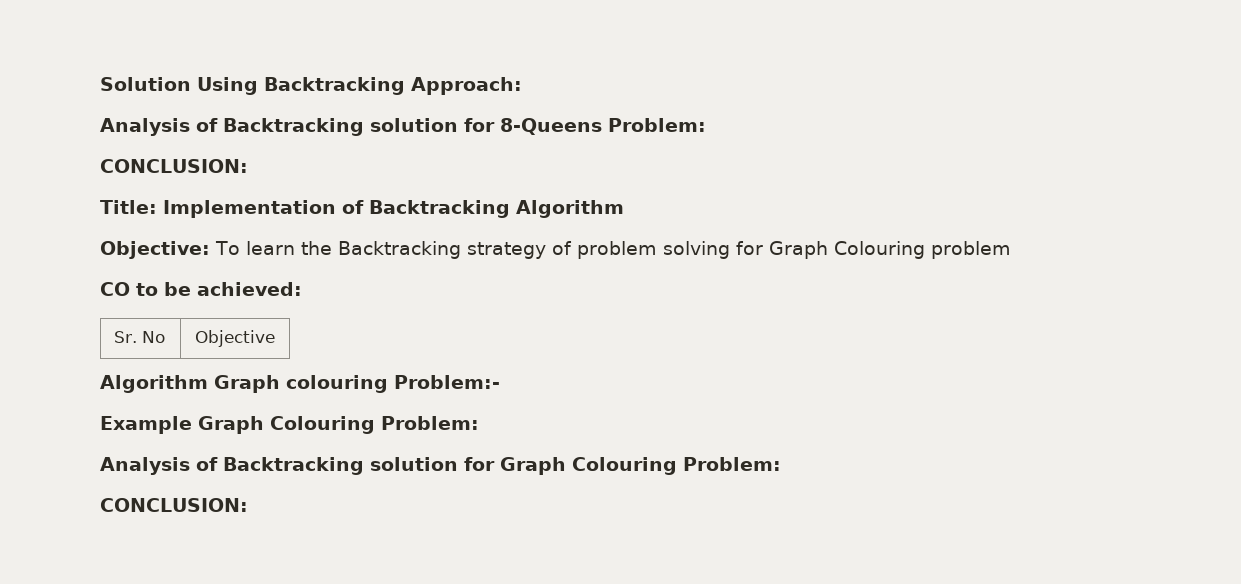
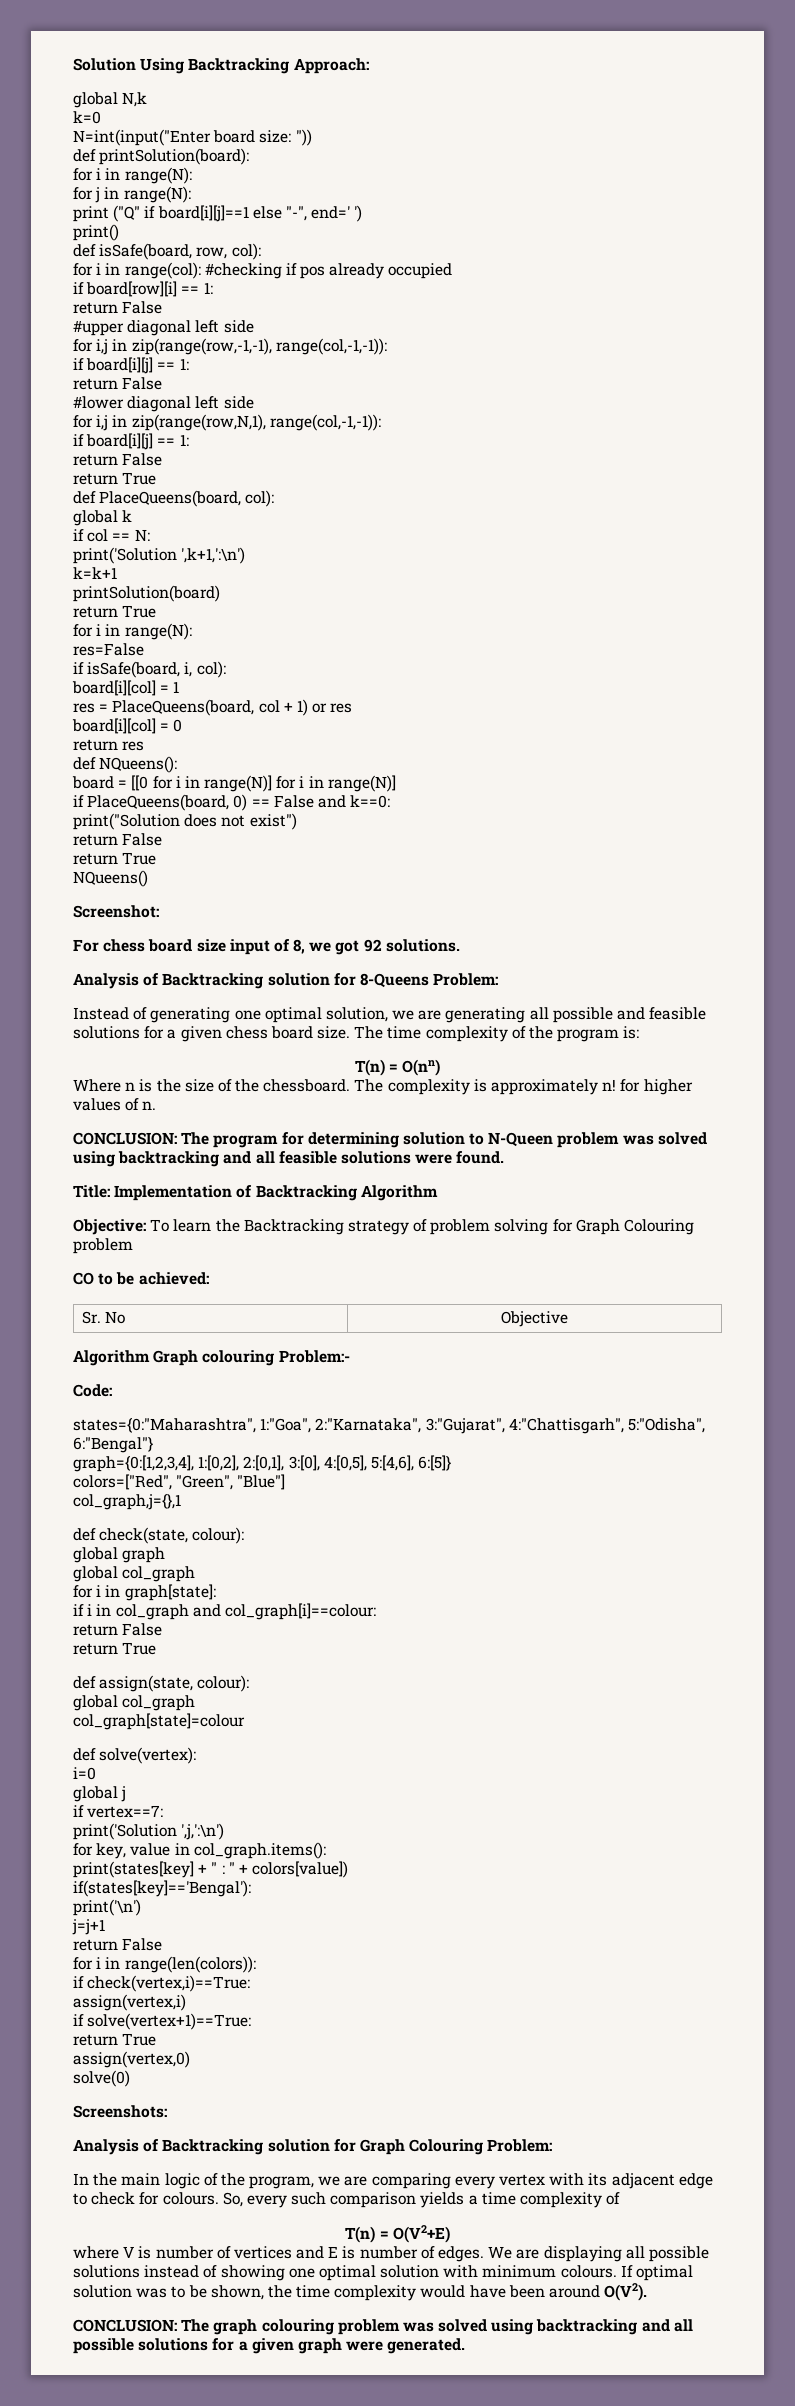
(522, 86) none -> [73,92,148,108] [73,111,101,124] [73,129,312,146] [73,148,250,165] [73,167,192,184] [73,186,191,203] [73,205,363,222] [73,224,119,241] [73,243,261,260] [73,262,453,279] [73,281,213,297] [73,301,163,314] [73,320,254,336] [73,338,387,355] [73,357,189,374] [73,377,163,390] [73,396,254,412] [73,414,381,431] [73,433,189,450] [73,453,163,466] [73,472,157,485] [73,490,275,507] [73,510,133,526] [73,529,150,542] [73,547,246,564] [73,567,117,579] [73,585,220,602] [73,605,157,618] [73,623,192,640] [73,643,144,656] [73,661,226,678] [72,680,180,696] [73,699,353,716] [72,718,183,734] [73,739,145,751] [73,756,178,773] [72,775,396,792] [73,794,391,811] [73,813,297,830] [73,833,163,846] [73,852,157,865] [73,870,148,887] [73,905,159,918] [73,939,460,955] // global N,k // k=0 // N=int(input("Enter board size: ")) // def printSolution(board): // for i in range(N): // for j in range(N): // print ("Q" if board[i][j]==1 else "-", end=' ') // print() // def isSafe(board, row, col): // for i in range(col): #checking if pos already occupied // if board[row][i] == 1: // return False // #upper diagonal left side // for i,j in zip(range(row,-1,-1), range(col,-1,-1)): // if board[i][j] == 1: // return False // #lower diagonal left side // for i,j in zip(range(row,N,1), range(col,-1,-1)): // if board[i][j] == 1: // return False // return True // def PlaceQueens(board, col): // global k // if col == N: // print('Solution ',k+1,':\n') // k=k+1 // printSolution(board) // return True // for i in range(N): // res=False // if isSafe(board, i, col): // board[i][col] = 1 // res = PlaceQueens(board, col + 1) or res // board[i][col] = 0 // return res // def NQueens(): // board = [[0 for i in range(N)] for i in range(N)] // if PlaceQueens(board, 0) == False and k==0: // print("Solution does not exist") // return False // return True // NQueens() // Screenshot: // For chess board size input of 8, we got 92 solutions.
[100,159,248,173] CONCLUSION: -> [73,1007,707,1023] [73,1026,640,1042] [354,1059,441,1076] [73,1079,693,1095] [73,1098,157,1111] [73,1132,707,1148] [73,1151,505,1167] Instead of generating one optimal solution, we are generating all possible and feasible solutions for a given chess board size. The time complexity of the program is: // T(n) = O(nn) // Where n is the size of the chessboard. The complexity is approximately n! for higher values of n. // CONCLUSION: The program for determining solution to N-Queen problem was solved using backtracking and all feasible solutions were found.
[100,416,479,434] Example Graph Colouring Problem: -> [73,1384,112,1397] [73,1417,705,1434] [73,1436,153,1453] [73,1455,452,1472] [73,1474,286,1490] [73,1493,181,1510] [73,1527,245,1544] [73,1547,166,1563] [73,1566,196,1582] [73,1584,216,1601] [73,1603,376,1620] [73,1623,163,1636] [73,1642,157,1655] [73,1675,250,1692] [73,1695,196,1711] [73,1713,245,1730] [73,1747,197,1764] [73,1767,96,1780] [73,1786,127,1802] [73,1805,164,1818] [73,1823,225,1840] [73,1842,326,1859] [73,1861,349,1878] [73,1880,251,1897] [73,1899,141,1916] [72,1919,105,1935] [73,1938,163,1951] [73,1956,256,1973] [73,1975,251,1992] [73,1994,186,2011] [73,2013,252,2030] [73,2033,157,2046] [73,2051,190,2068] [73,2070,130,2087] [73,2105,167,2118] Code: // states={0:"Maharashtra", 1:"Goa", 2:"Karnataka", 3:"Gujarat", 4:"Chattisgarh", 5:"Odisha", 6:"Bengal"} // graph={0:[1,2,3,4], 1:[0,2], 2:[0,1], 3:[0], 4:[0,5], 5:[4,6], 6:[5]} // colors=["Red", "Green", "Blue"] // col_graph,j={},1 // def check(state, colour): // global graph // global col_graph // for i in graph[state]: // if i in col_graph and col_graph[i]==colour: // return False // return True // def assign(state, colour): // global col_graph // col_graph[state]=colour // def solve(vertex): // i=0 // global j // if vertex==7: // print('Solution ',j,':\n') // for key, value in col_graph.items(): // print(states[key] + " : " + colors[value]) // if(states[key]=='Bengal'): // print('\n') // j=j+1 // return False // for i in range(len(colors)): // if check(vertex,i)==True: // assign(vertex,i) // if solve(vertex+1)==True: // return True // assign(vertex,0) // solve(0) // Screenshots:
[100,498,248,512] CONCLUSION: -> [73,2173,713,2189] [73,2192,621,2208] [345,2225,450,2243] [73,2246,709,2262] [73,2265,694,2281] [73,2283,648,2301] [73,2319,693,2335] [73,2338,466,2354] In the main logic of the program, we are comparing every vertex with its adjacent edge to check for colours. So, every such comparison yields a time complexity of // T(n) = O(V2+E) // where V is number of vertices and E is number of edges. We are displaying all possible solutions instead of showing one optimal solution with minimum colours. If optimal solution was to be shown, the time complexity would have been around O(V2). // CONCLUSION: The graph colouring problem was solved using backtracking and all possible solutions for a given graph were generated.

